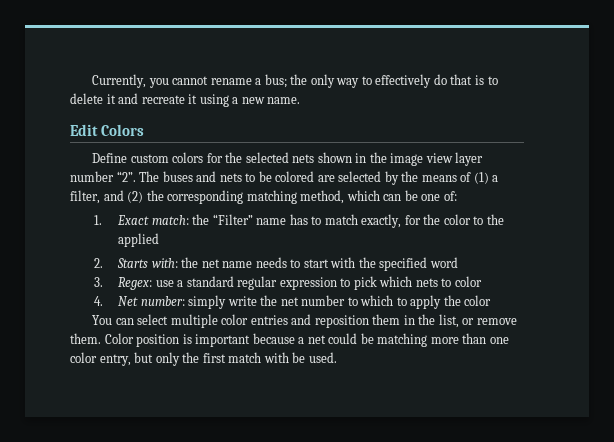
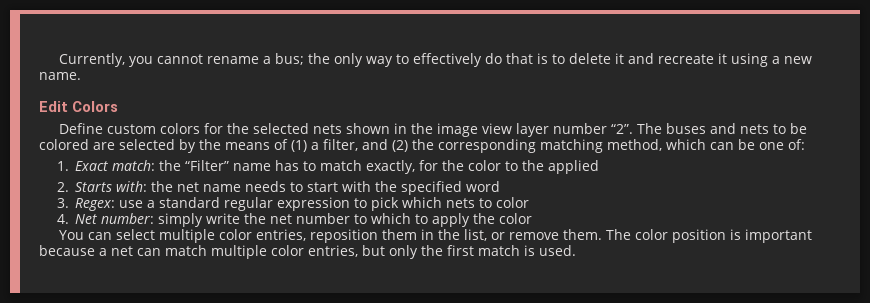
[250,314,312,325] entries and -> [256,229,307,241] entries,
[104,333,134,344] Color -> [606,229,669,240] The color
[328,333,509,347] [70,352,131,366] could be matching more than one color entry, -> [137,245,358,259] can match multiple color entries,
[263,352,306,363] with be -> [524,245,535,256] is

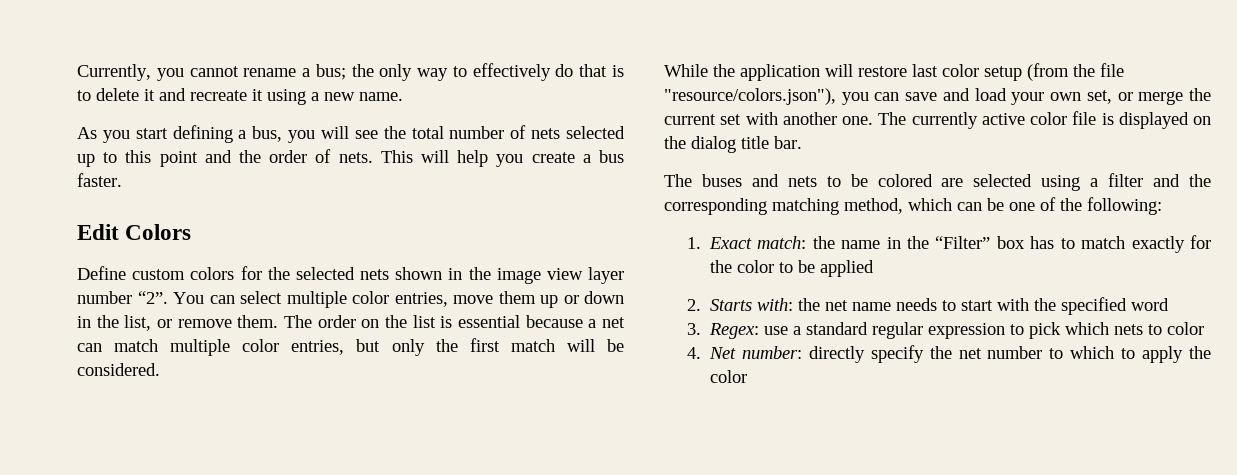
(81, 76) none -> [77,125,625,143] [77,149,624,167] [77,173,122,187] // As you start defining a bus, you will see the total number of nets selected up to this point and the order of nets. This will help you create a bus faster.
(634, 129) none -> [173,291,624,308] [77,315,626,331] [77,338,624,356] [77,363,160,376] [664,63,1124,81] [664,88,1211,105] [664,111,1211,129] [664,136,802,153] You can select multiple color entries, move them up or down in the list, or remove them. The order on the list is essential because a net can match multiple color entries, but only the first match will be considered. // While the application will restore last color setup (from the file "resource/colors.json"), you can save and load your own set, or merge the current set with another one. The currently active color file is displayed on the dialog title bar. //
[179,139,408,153] by the means of (1) a filter, and (2) -> [1041,173,1181,191] using a filter and
[788,139,805,150] of: -> [1040,197,1162,215] of the following:
[185,160,272,171] “Filter” name -> [841,236,1025,249] name in the “Filter” box
[366,160,416,174] exactly, -> [1131,236,1185,253] exactly
[522,160,545,171] the -> [797,260,815,273] be
[158,213,241,227] simply write -> [808,345,924,363] directly specify
[59,229,813,243] [39,245,576,259] // You can select multiple color entries, reposition them in the list, or remove them. The color position is important because a net can match multiple color entries, but only the first match is used. -> (747, 376) none

